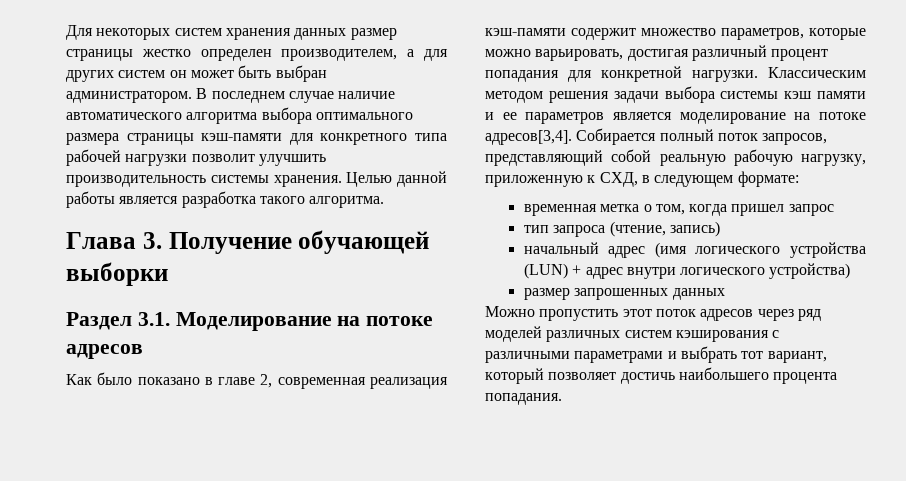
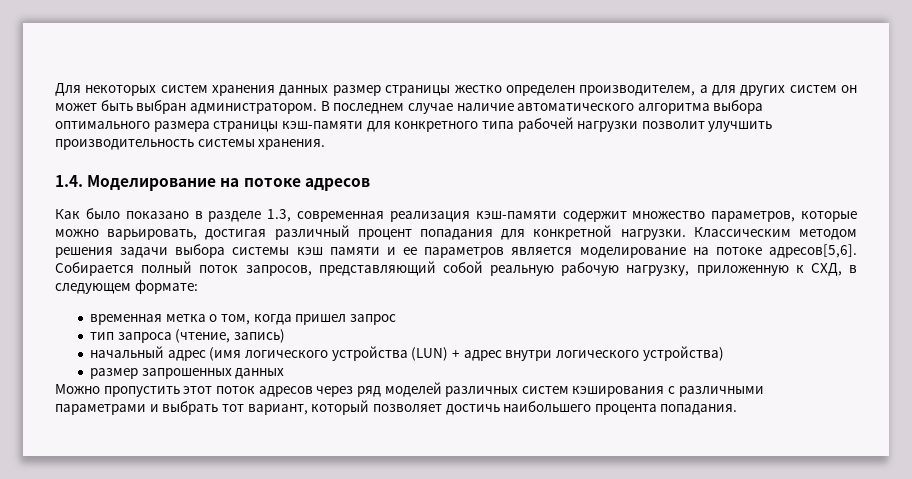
[346,171,447,187] [66,191,385,208] [66,230,430,254] [66,262,168,286] [66,312,170,330] Целью данной работы является разработка такого алгоритма. // Глава 3. Получение обучающей выборки // Раздел 3.1. -> [55,175,83,187] // 1.4.
[218,374,273,388] главе 2, -> [208,209,292,222] разделе 1.3,
[485,130,572,145] адресов[3,4]. -> [769,244,857,258] адресов[5,6].

